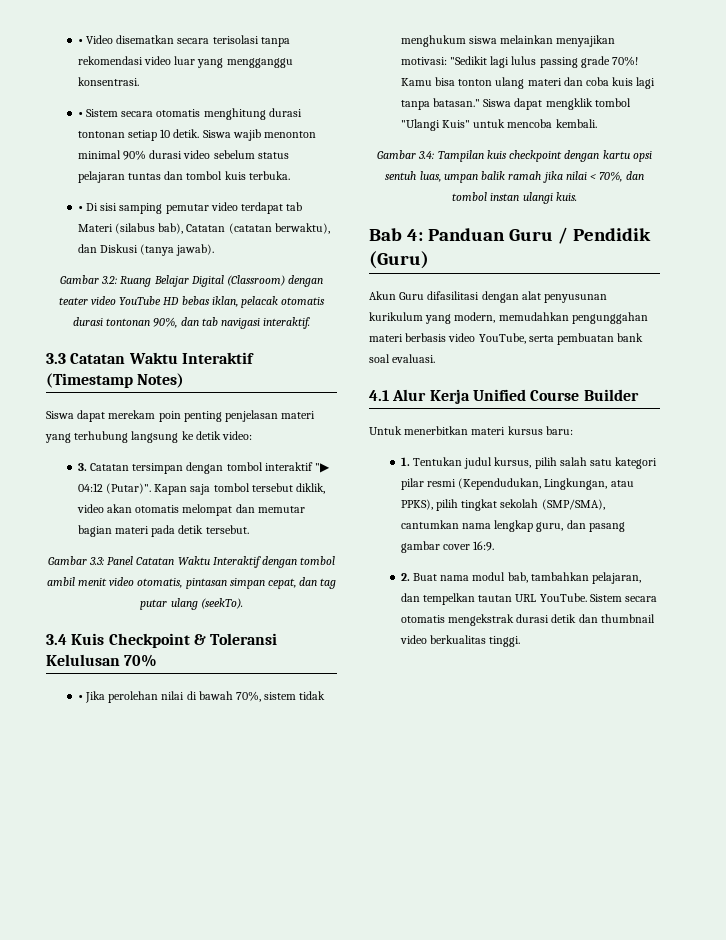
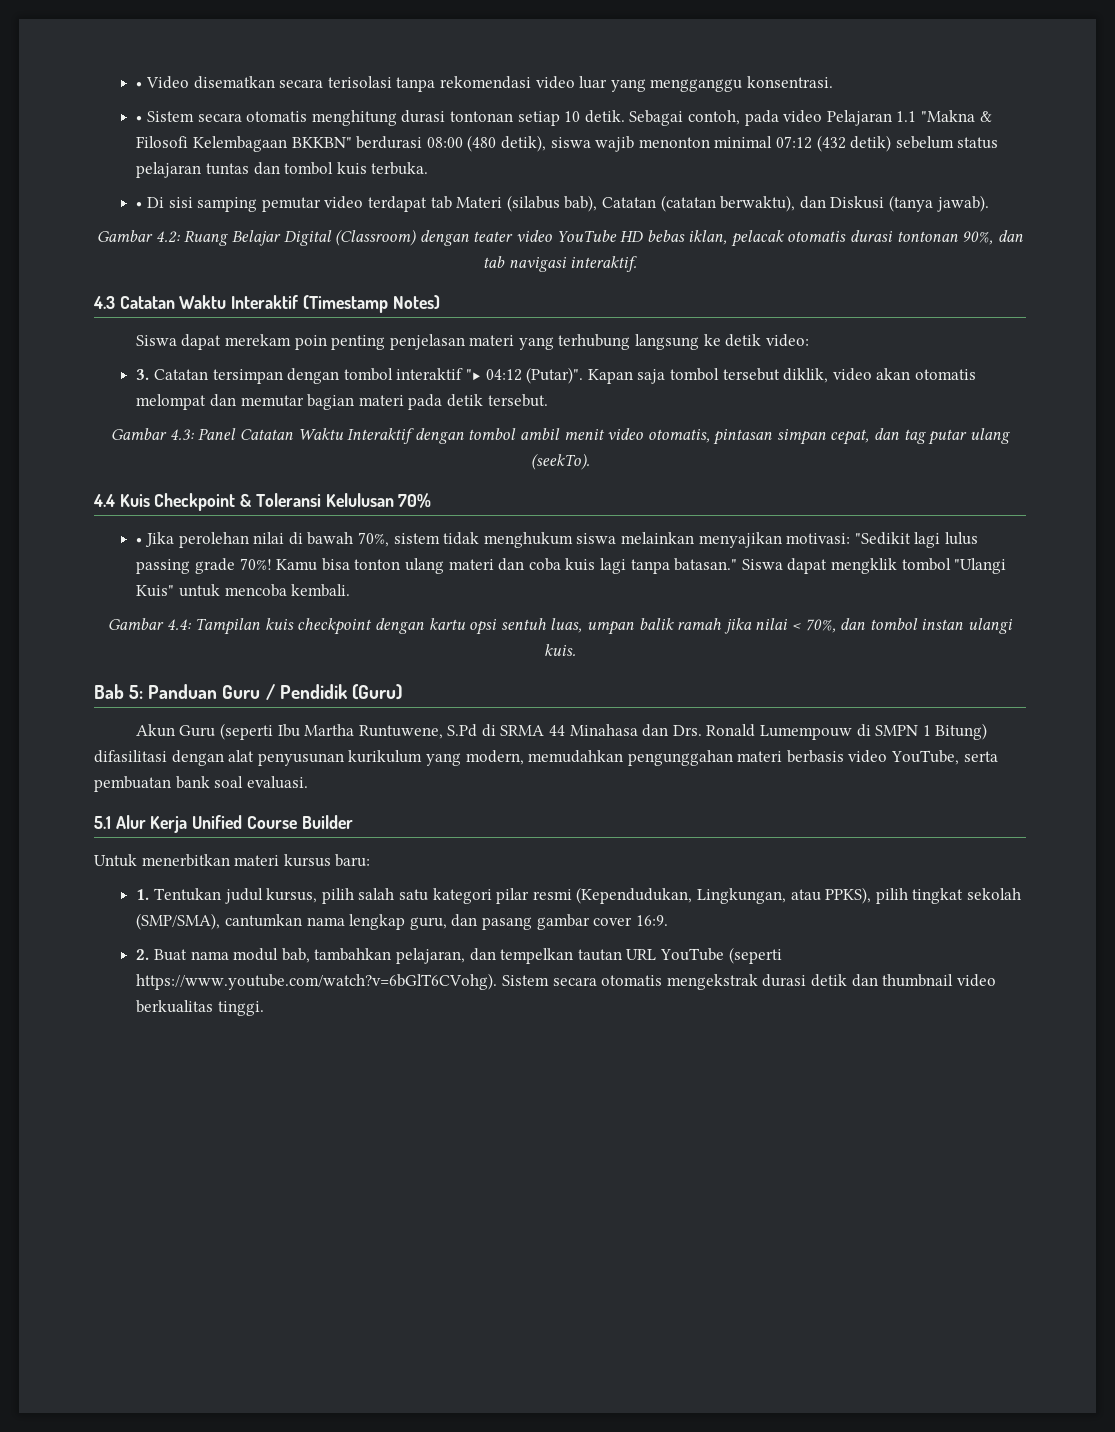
[202,129,316,141] [77,150,211,160] Siswa wajib menonton minimal 90% durasi video -> [629,110,992,126] [136,135,892,152] Sebagai contoh, pada video Pelajaran 1.1 "Makna & Filosofi Kelembagaan BKKBN" berdurasi 08:00 (480 detik), siswa wajib menonton minimal 07:12 (432 detik)
[101,276,118,284] 3.2: -> [155,231,180,243] 4.2:
[46,353,66,364] 3.3 -> [93,296,115,309] 4.3
[88,557,104,565] 3.3: -> [169,429,194,440] 4.3:
[46,634,67,645] 3.4 -> [93,494,115,507] 4.4
[418,151,435,159] 3.4: -> [166,619,191,630] 4.4:
[406,229,423,241] 4: -> [129,685,144,699] 5:
(425, 296) none -> [219,723,988,740] (seperti Ibu Martha Runtuwene, S.Pd di SRMA 44 Minahasa dan Drs. Ronald Lumempouw di SMPN 1 Bitung)
[369,390,389,401] 4.1 -> [94,816,111,829] 5.1
[539,593,587,602] YouTube. -> [659,947,782,964] [136,973,498,990] YouTube (seperti https://www.youtube.com/watch?v=6bGlT6CVohg).

